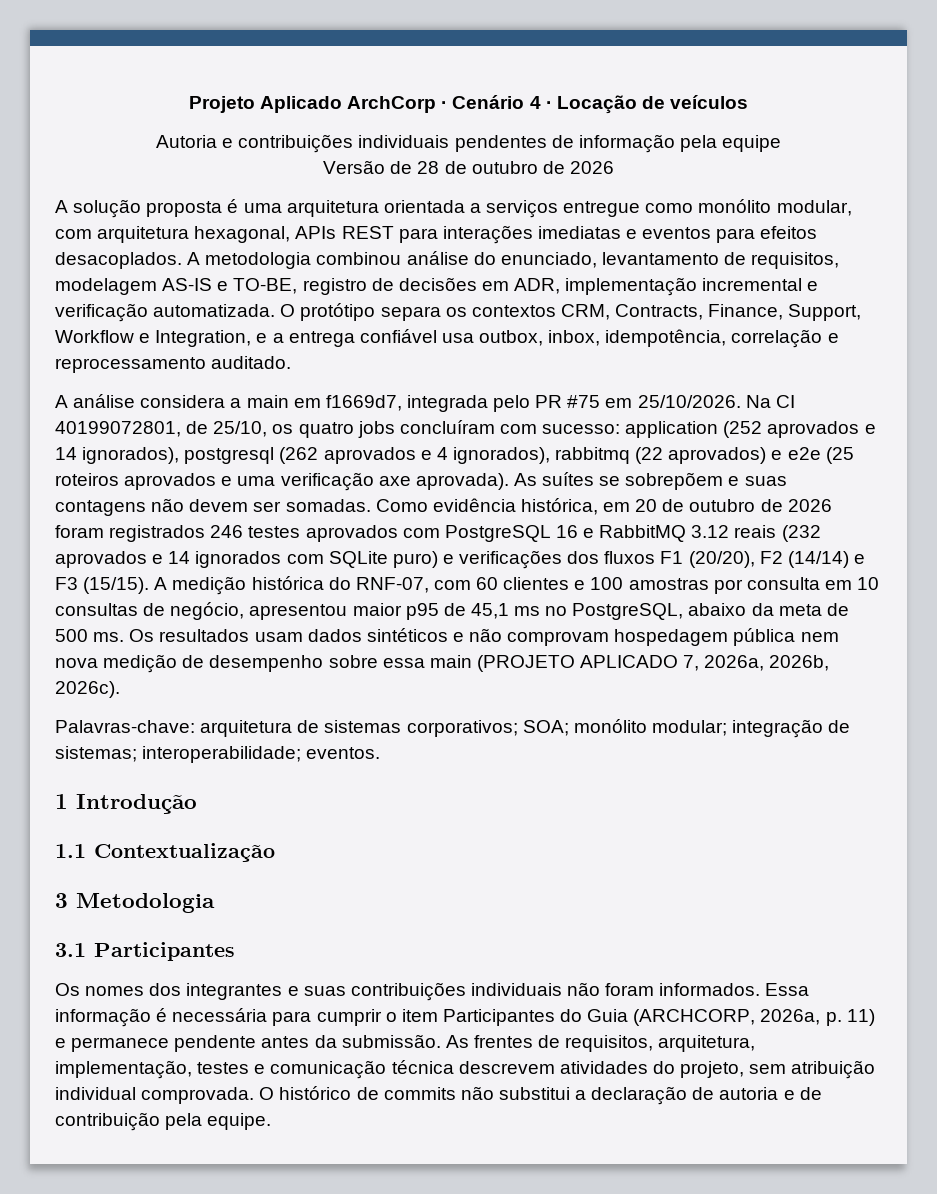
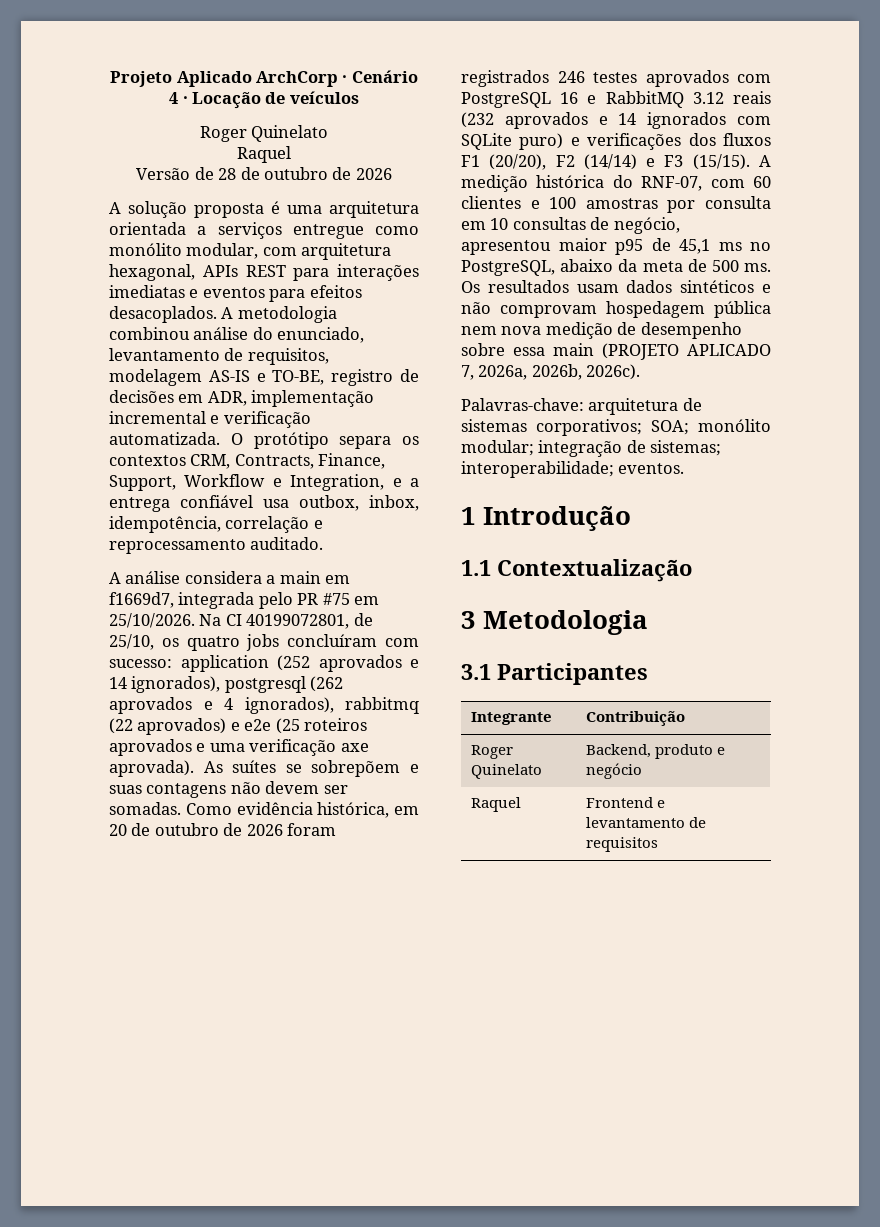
[155,134,782,153] Autoria e contribuições individuais pendentes de informação pela equipe -> [199,125,329,142] [237,146,291,163] Roger Quinelato // Raquel
[55,982,810,1001] [55,1008,875,1027] [55,1034,756,1052] [55,1060,876,1079] [55,1086,822,1105] [55,1112,272,1131] // Os nomes dos integrantes e suas contribuições individuais não foram informados. Essa informação é necessária para cumprir o item Participantes do Guia (ARCHCORP, 2026a, p. 11) e permanece pendente antes da submissão. As frentes de requisitos, arquitetura, implementação, testes e comunicação técnica descrevem atividades do projeto, sem atribuição individual comprovada. O histórico de commits não substitui a declaração de autoria e de contribuição pela equipe. -> [470,712,552,725] [585,711,685,726] [470,745,513,759] [470,764,542,779] [585,744,725,759] [585,763,642,779] [470,797,521,812] [585,797,665,808] [585,817,706,828] [585,837,658,852] // Integrante | Contribuição // Roger Quinelato | Backend, produto e negócio // Raquel | Frontend e levantamento de requisitos

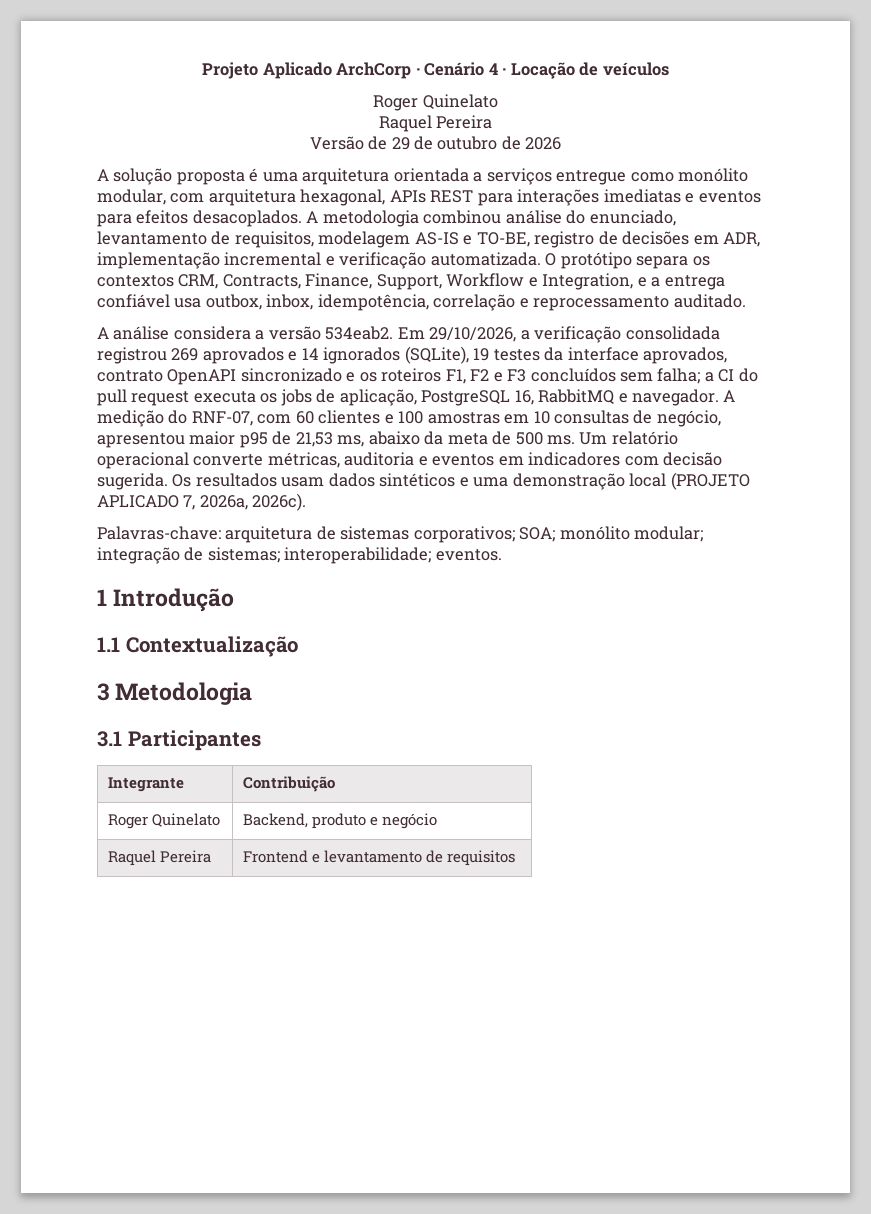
(291, 154) none -> [436,115,493,129] Pereira
[218,168,237,180] 28 -> [391,137,410,150] 29
[279,571,351,584] [109,592,380,609] [109,613,373,629] [109,634,420,651] [109,655,419,672] [109,676,344,693] [109,697,419,714] [109,718,368,735] [109,739,369,756] [109,760,419,777] [109,781,348,798] [109,802,419,818] [109,823,337,836] [461,70,771,87] [461,91,771,108] [461,112,771,129] [461,133,771,150] [461,154,750,170] main em f1669d7, integrada pelo PR #75 em 25/10/2026. Na CI 40199072801, de 25/10, os quatro jobs concluíram com sucesso: application (252 aprovados e 14 ignorados), postgresql (262 aprovados e 4 ignorados), rabbitmq (22 aprovados) e e2e (25 roteiros aprovados e uma verificação axe aprovada). As suítes se sobrepõem e suas contagens não devem ser somadas. Como evidência histórica, em 20 de outubro de 2026 foram registrados 246 testes aprovados com PostgreSQL 16 e RabbitMQ 3.12 reais (232 aprovados e 14 ignorados com SQLite puro) e verificações dos fluxos F1 (20/20), F2 (14/14) e F3 (15/15). -> [268,326,720,343] [97,346,728,364] [97,368,758,385] [97,389,720,406] versão 534eab2. Em 29/10/2026, a verificação consolidada registrou 269 aprovados e 14 ignorados (SQLite), 19 testes da interface aprovados, contrato OpenAPI sincronizado e os roteiros F1, F2 e F3 concluídos sem falha; a CI do pull request executa os jobs de aplicação, PostgreSQL 16, RabbitMQ e navegador.
[536,175,605,188] histórica -> (164, 418) none
[667,196,771,213] por consulta -> (500, 418) none
[679,239,771,254] [461,260,555,276] 45,1 ms no PostgreSQL, -> [295,432,365,447] 21,53 ms,
(771, 267) none -> [579,431,678,445] [97,452,723,469] [97,473,168,490] Um relatório operacional converte métricas, auditoria e eventos em indicadores com decisão sugerida.
[461,301,771,318] [461,322,742,339] [461,343,594,356] não comprovam hospedagem pública nem nova medição de desempenho sobre essa main -> [473,473,667,490] uma demonstração local
[531,364,582,380] 2026b, -> (248, 502) none
(521, 804) none -> [159,850,211,863] Pereira

